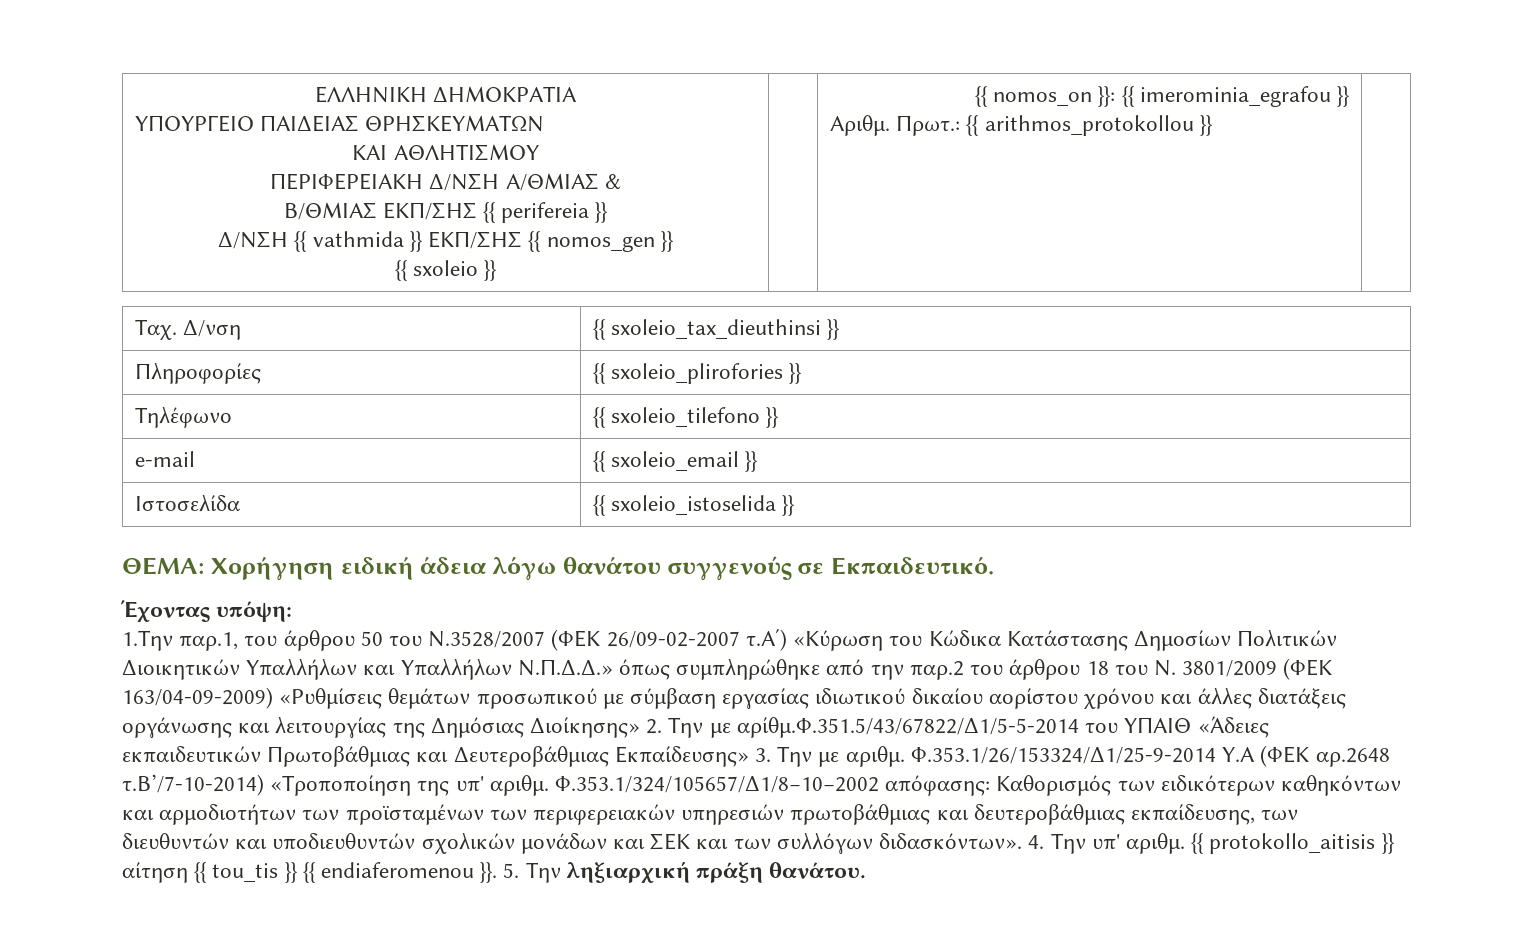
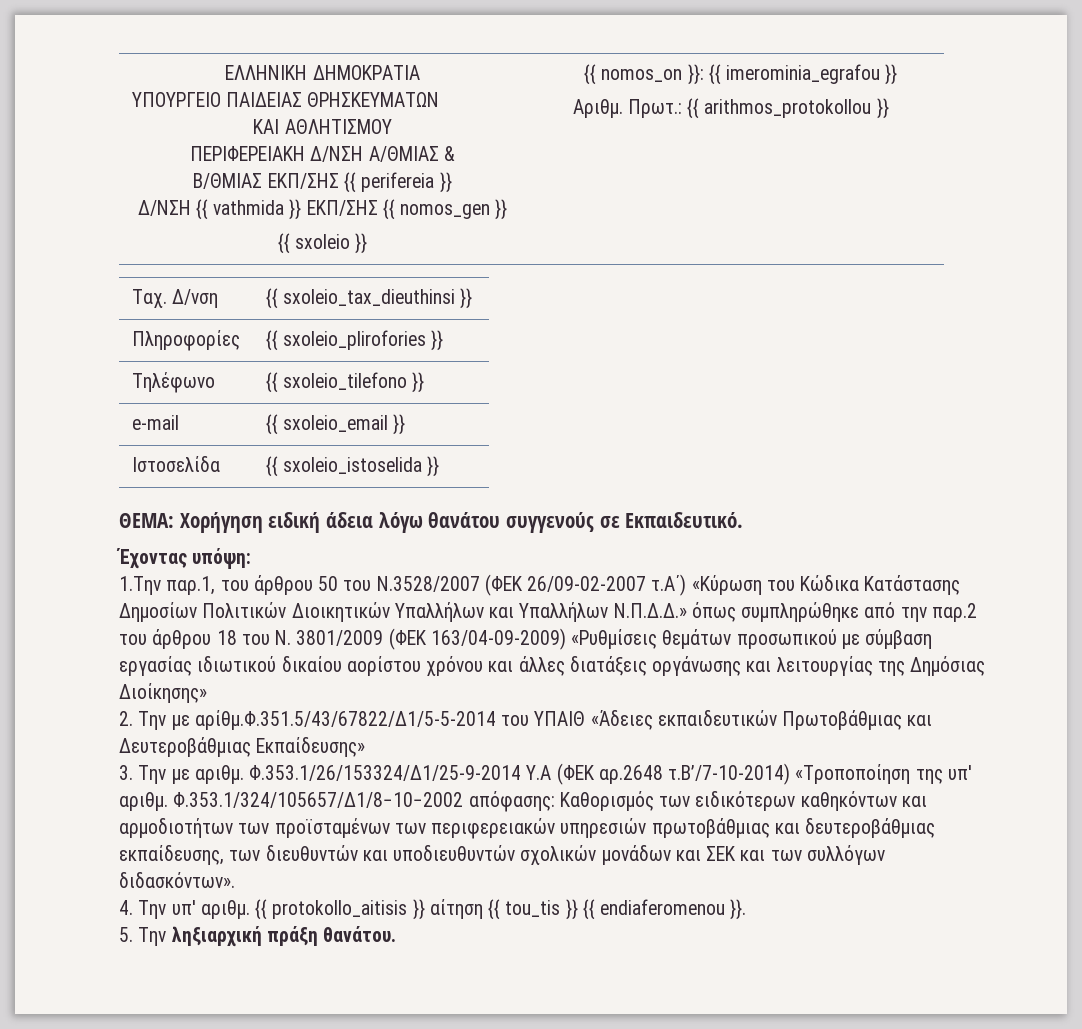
(641, 727) none -> (207, 693) //
(749, 756) none -> (366, 747) //
(1023, 841) none -> (235, 880) //
(498, 872) none -> (747, 909) //

